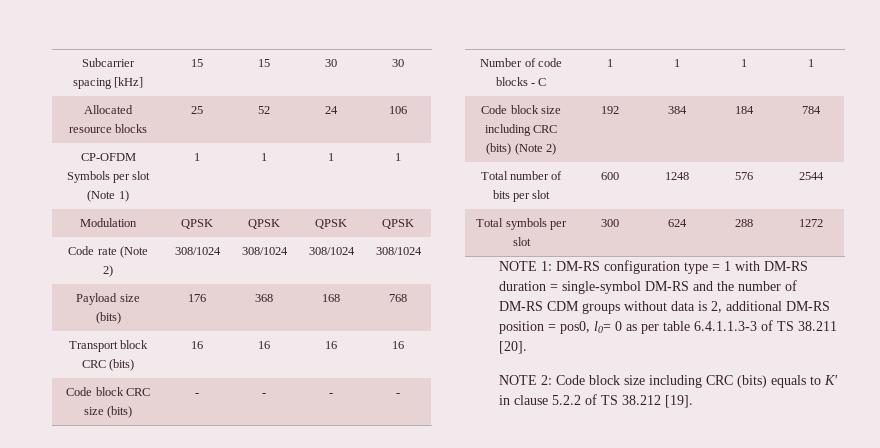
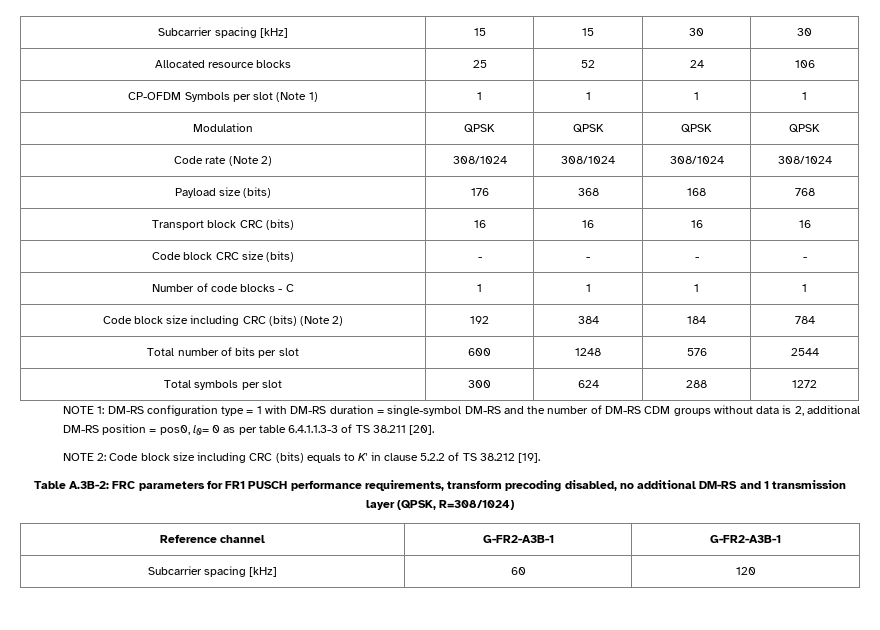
(694, 401) none -> [33,480,847,492] [365,500,515,510] [159,534,266,543] [482,535,554,543] [710,535,781,543] [147,566,278,577] [510,567,526,575] [735,567,756,575] // Table A.3B-2: FRC parameters for FR1 PUSCH performance requirements, transform precoding disabled, no additional DM-RS and 1 transmission layer (QPSK, R=308/1024) // Reference channel | G-FR2-A3B-1 | G-FR2-A3B-1 // Subcarrier spacing [kHz] | 60 | 120

